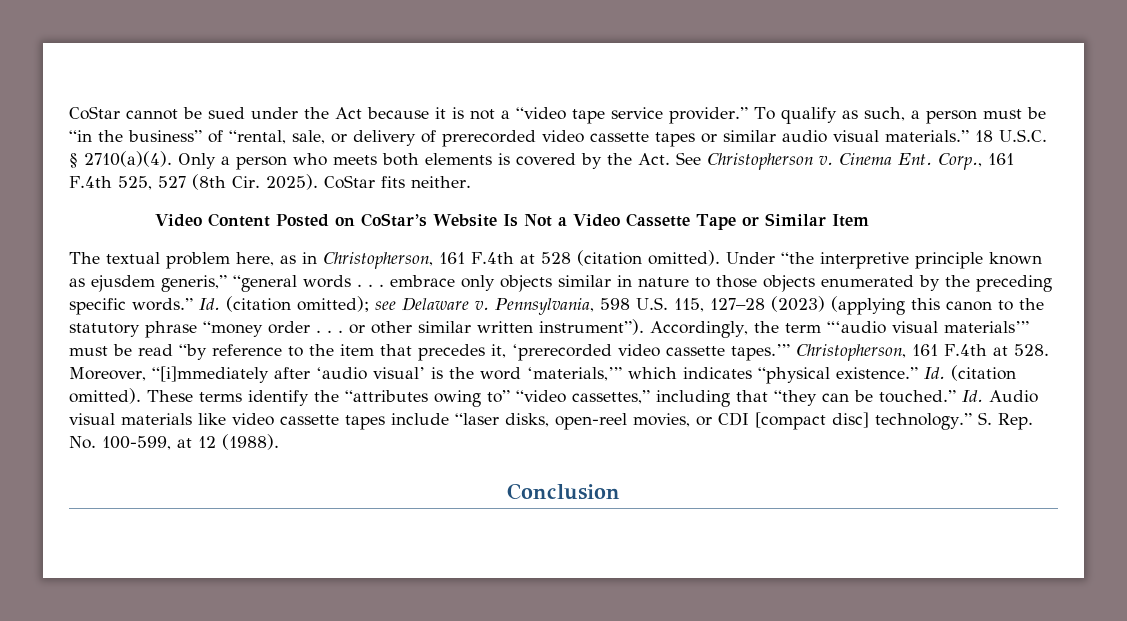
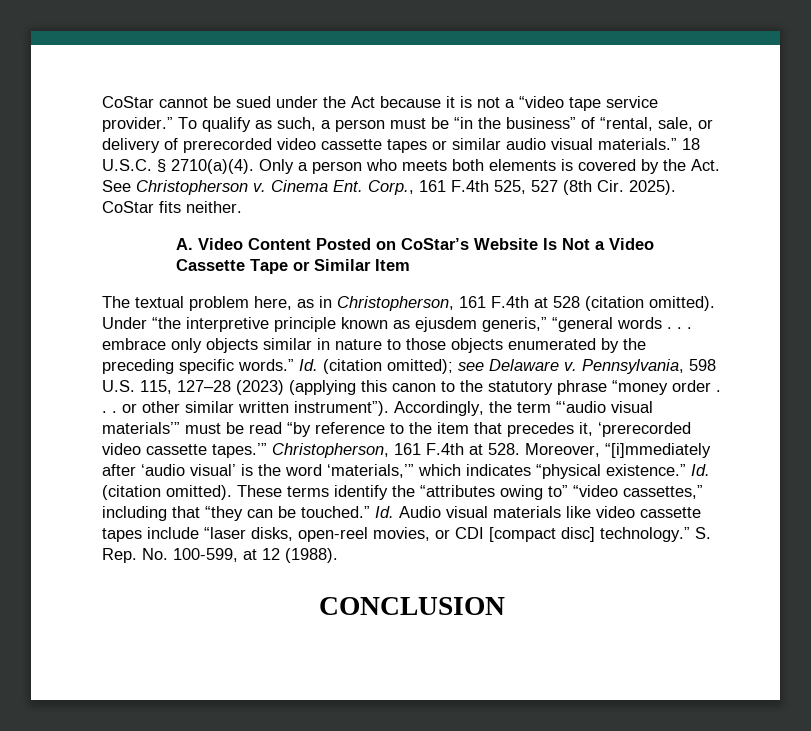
(471, 182) none -> [175,238,193,250] A.
[507,483,620,500] Conclusion -> [318,597,505,615] CONCLUSION

